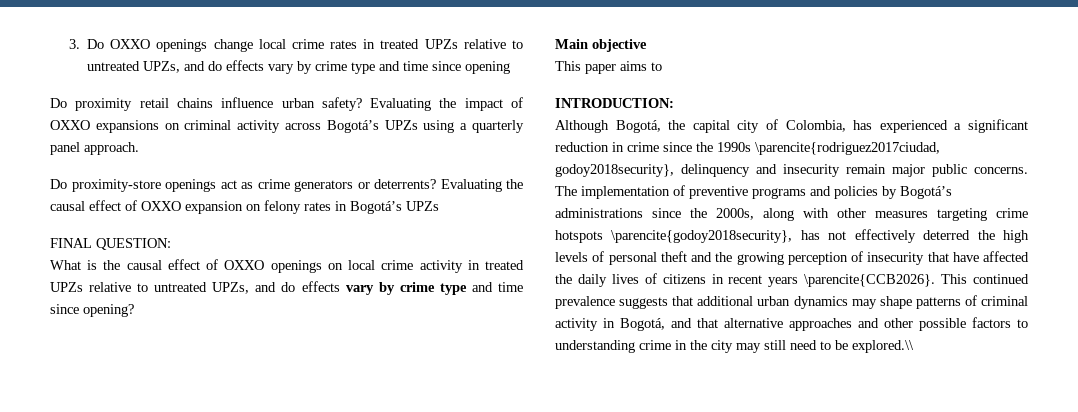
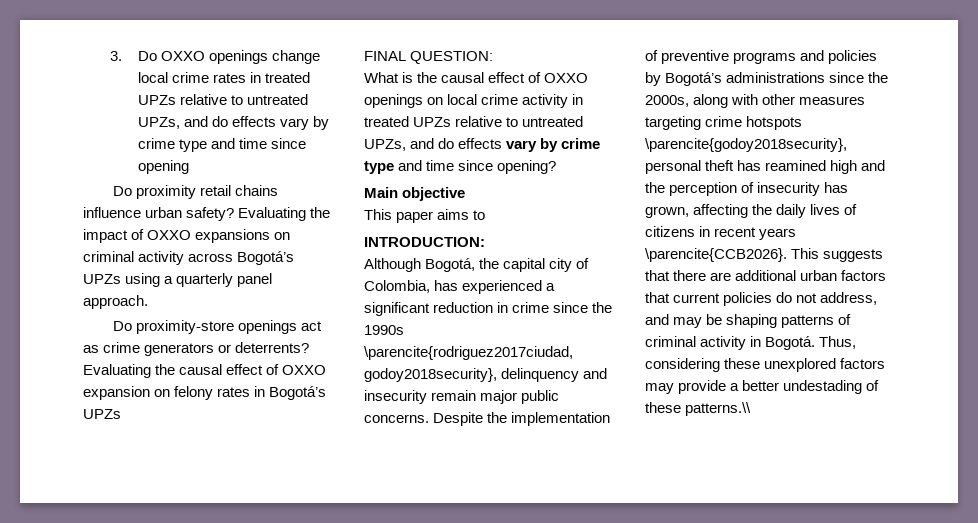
[555,186,577,196] The -> [433,412,508,426] Despite the
[800,229,1029,243] [555,251,687,265] has not effectively deterred the high levels of personal theft -> [645,160,858,174] personal theft has reamined high
[736,252,784,265] growing -> (665, 187) none
[927,251,1029,262] that have affected -> [824,182,849,193] [645,204,749,218] has grown, affecting
[973,274,1029,284] [555,296,912,309] continued prevalence suggests that additional urban dynamics may shape -> [823,249,884,262] [645,270,887,281] [645,292,878,306] [645,314,778,328] suggests that there are additional urban factors that current policies do not address, and may be shaping
[620,317,1028,331] [555,340,914,353] Bogotá, and that alternative approaches and other possible factors to understanding crime in the city may still need to be explored.\\ -> [765,336,857,350] [645,358,886,372] [645,380,880,394] [645,402,752,416] Bogotá. Thus, considering these unexplored factors may provide a better undestading of these patterns.\\

